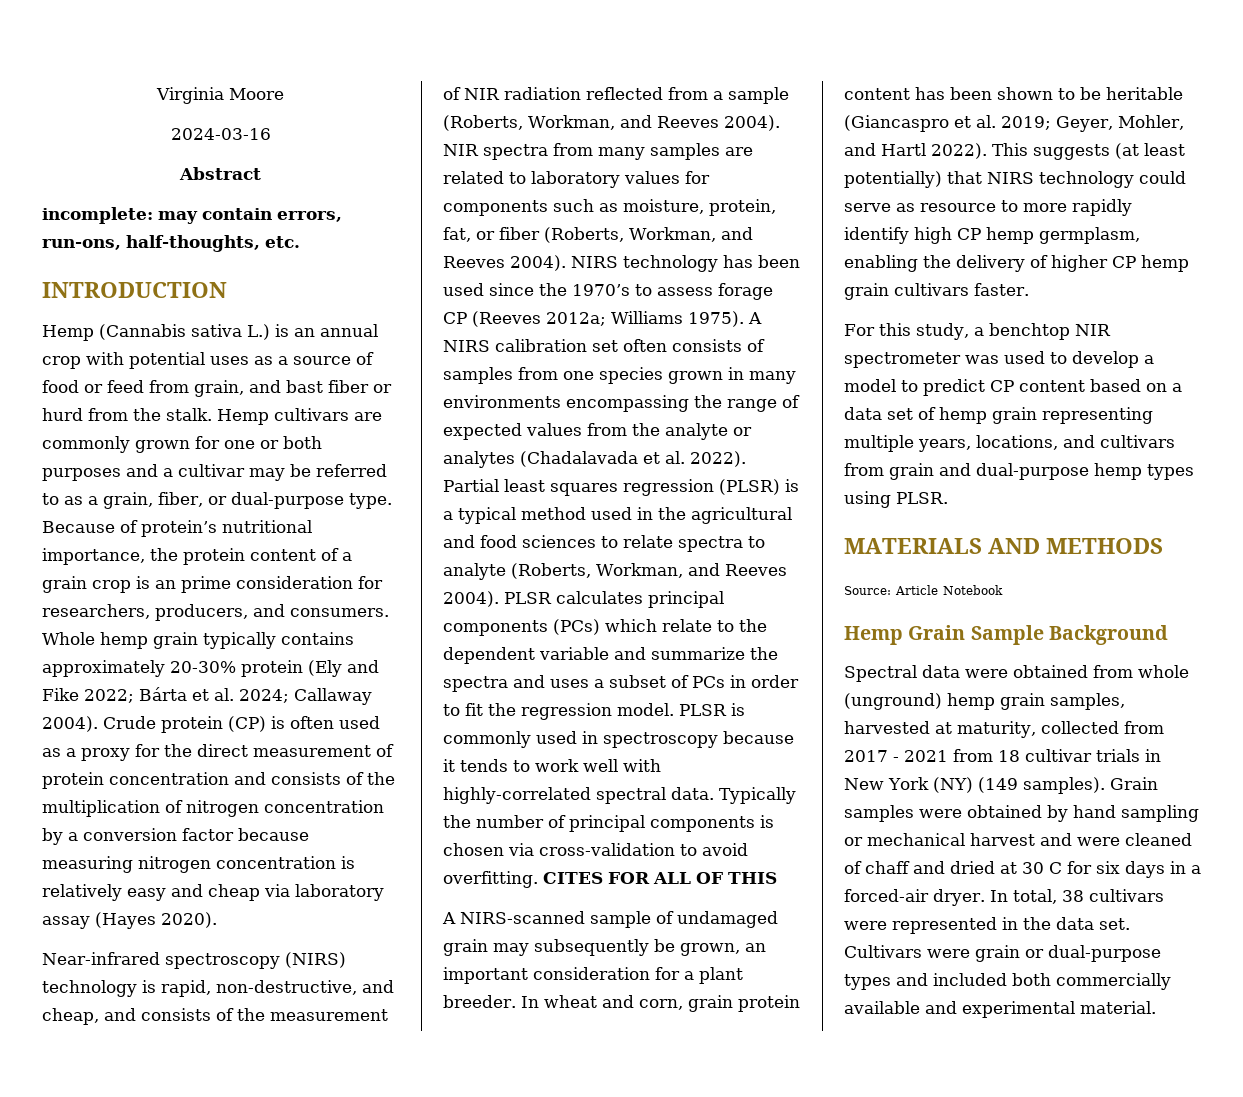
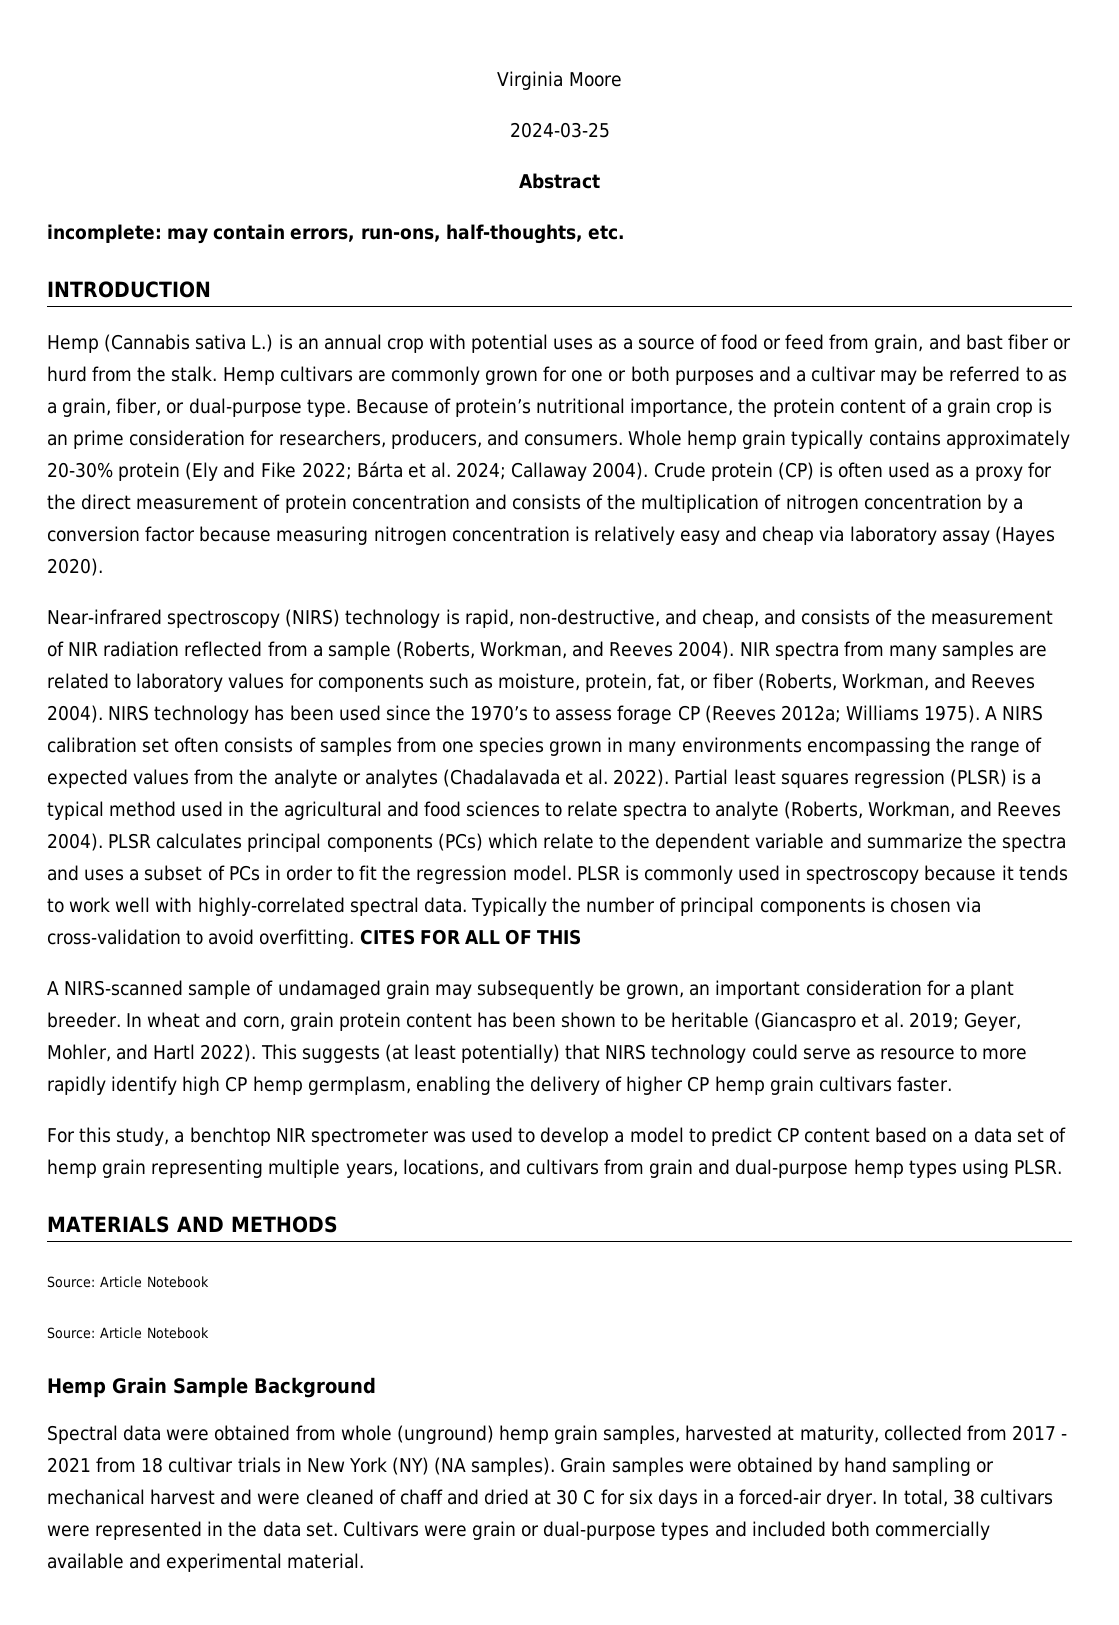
[170,128,271,140] 2024-03-16 -> [509,122,610,138] 2024-03-25
(1003, 590) none -> [47,1327,210,1339] // Source: Article Notebook
[977,777,1018,793] (149 -> [434,1457,467,1475] (NA

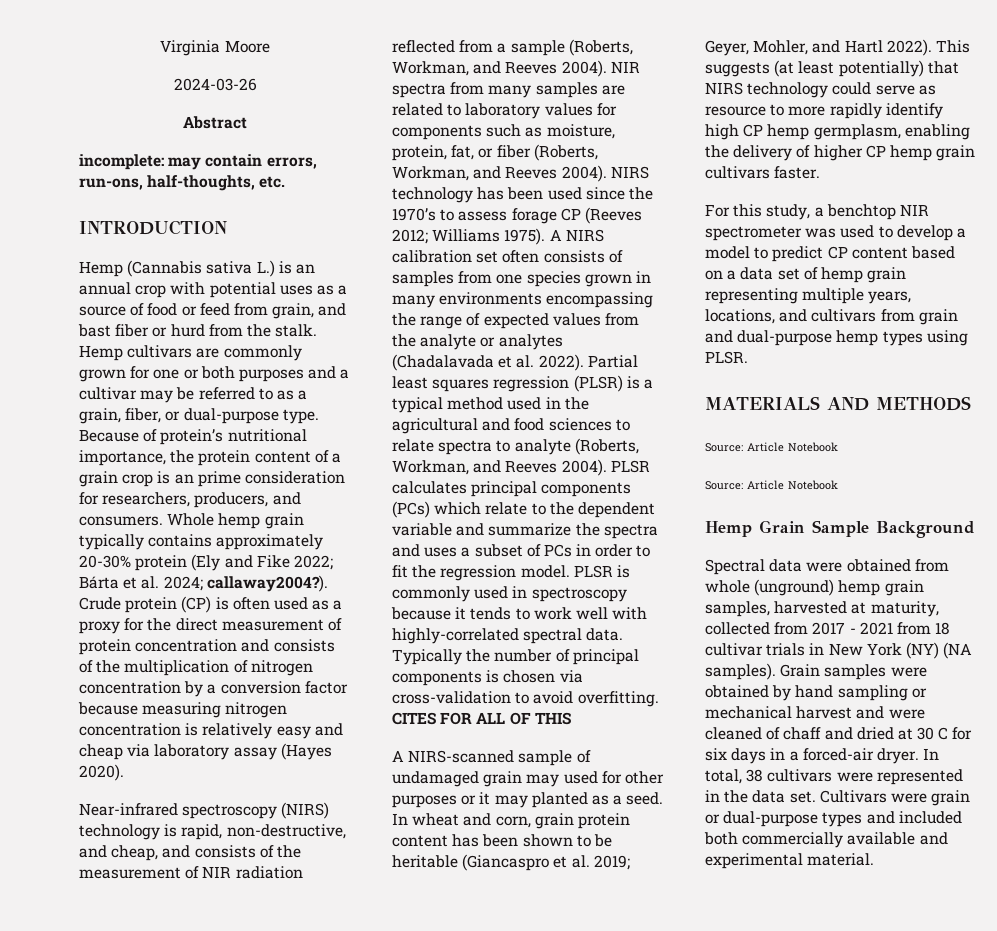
[509,122,610,138] 2024-03-25 -> [173,78,257,91] 2024-03-26
[511,462,649,481] Callaway 2004). -> [206,575,328,592] callaway2004?).
[780,705,841,723] 2012a; -> [392,229,428,244] 2012;
[476,980,1014,999] [47,1012,121,1028] subsequently be grown, an important consideration for a plant breeder. -> [563,771,664,784] [392,792,664,808] used for other purposes or it may planted as a seed.

